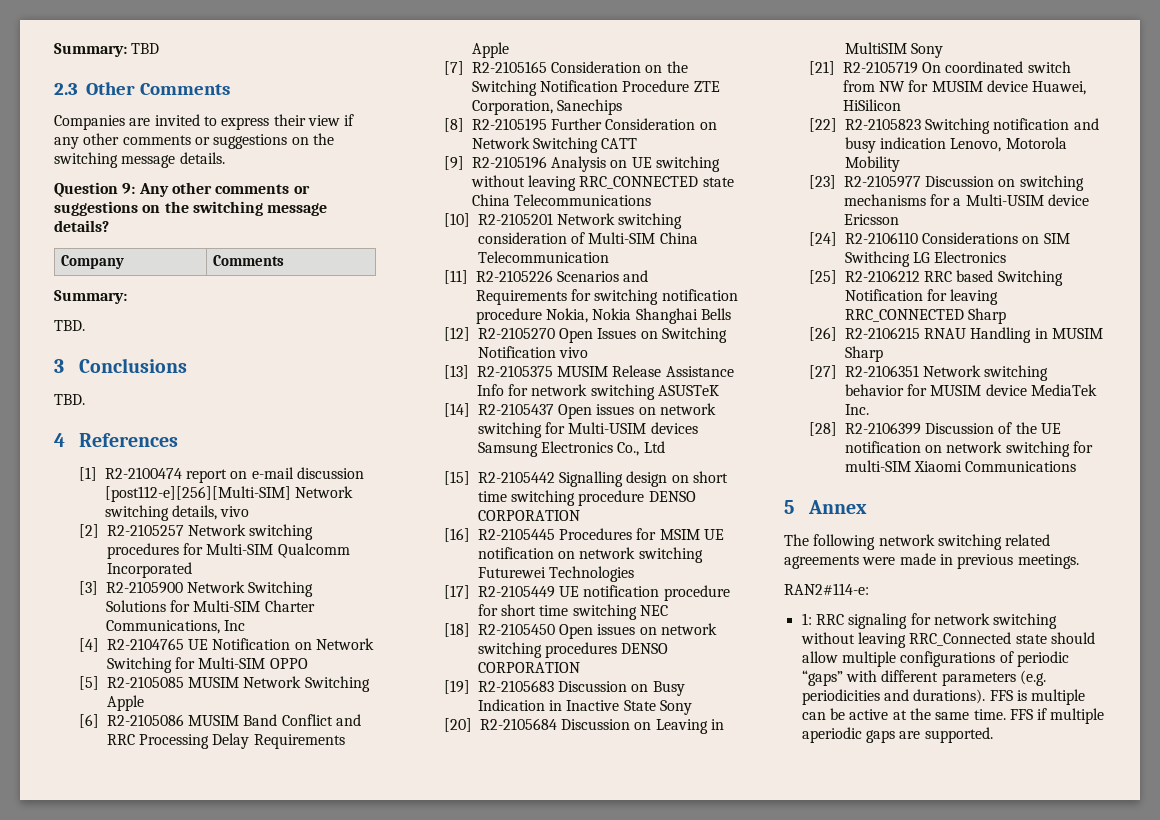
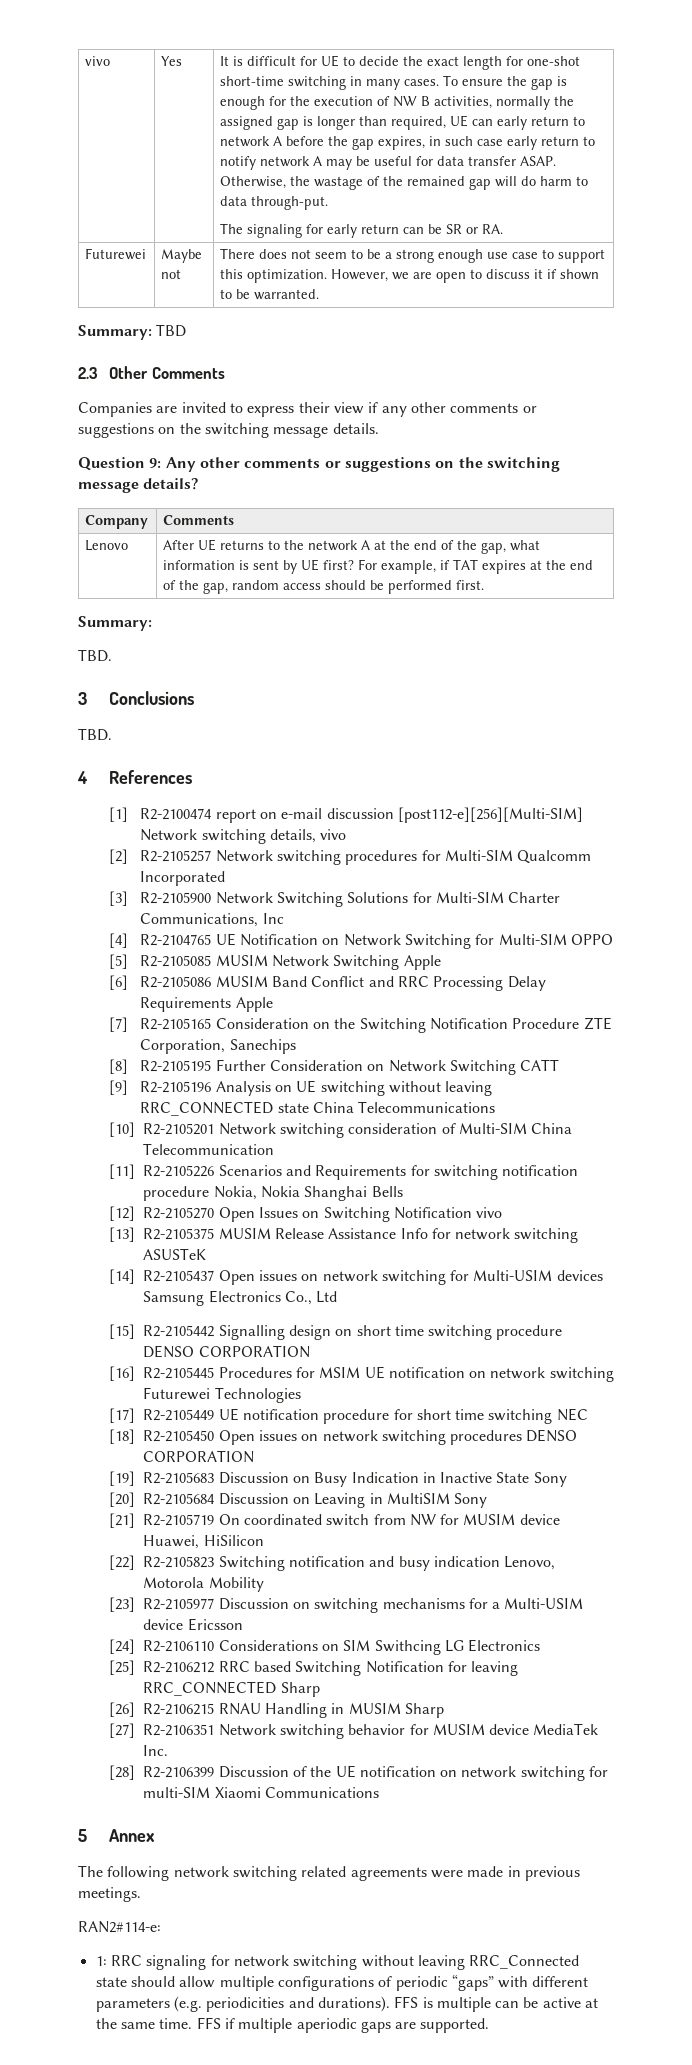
(54, 50) none -> [85,56,111,66] [161,56,183,66] [220,55,581,70] [220,75,568,90] [220,96,575,110] [220,115,586,130] [220,136,596,150] [220,156,557,170] [220,176,589,190] [220,196,329,210] [220,223,504,238] [85,248,147,260] [161,249,203,263] [161,269,182,279] [220,248,606,263] [220,269,600,283] [220,289,320,300] vivo | Yes | It is difficult for UE to decide the exact length for one-shot short-time switching in many cases. To ensure the gap is enough for the execution of NW B activities, normally the assigned gap is longer than required, UE can early return to network A before the gap expires, in such case early return to notify network A may be useful for data transfer ASAP. Otherwise, the wastage of the remained gap will do harm to data through-put. // The signaling for early return can be SR or RA. // Futurewei | Maybe not | There does not seem to be a strong enough use case to support this optimization. However, we are open to discuss it if shown to be warranted. //
(284, 260) none -> [85,540,129,551] [163,539,541,554] [163,559,594,574] [163,580,485,594] // Lenovo | After UE returns to the network A at the end of the gap, what information is sent by UE first? For example, if TAT expires at the end of the gap, random access should be performed first.

